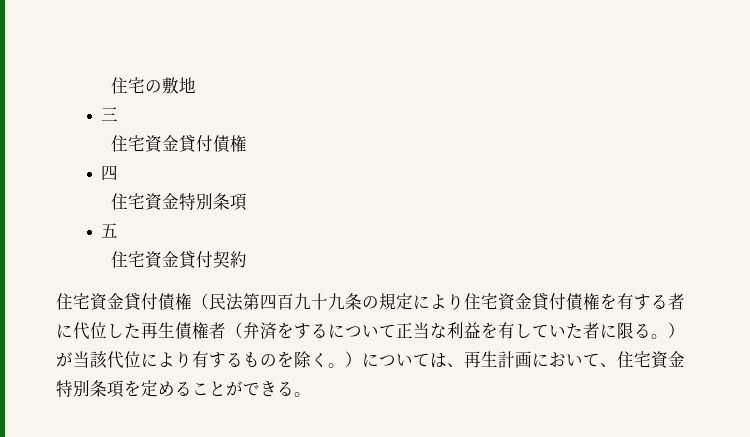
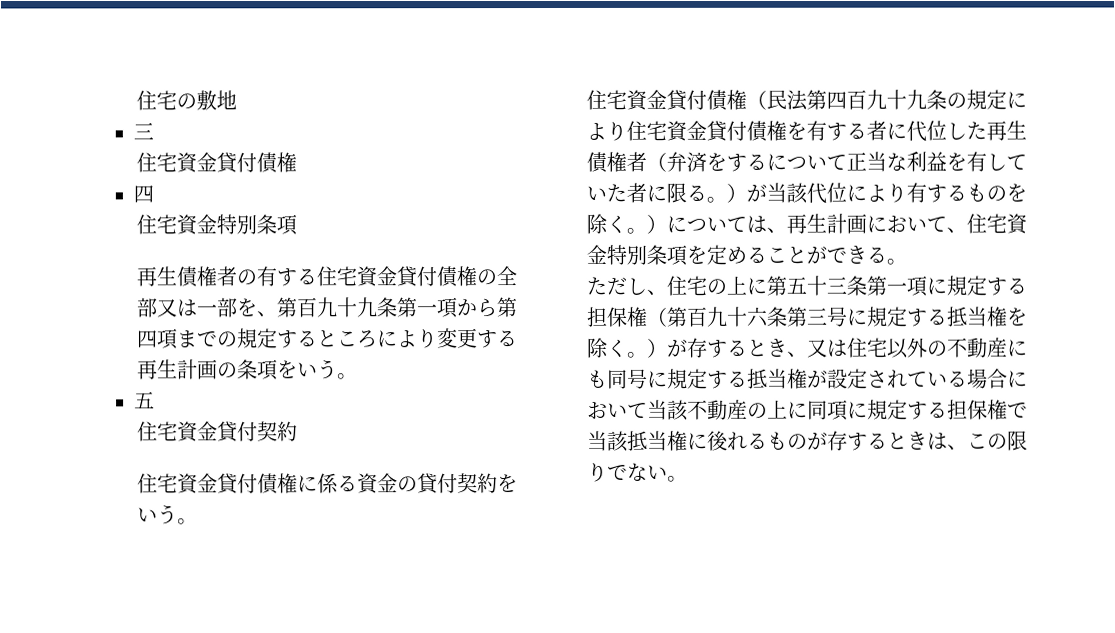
(247, 202) none -> [136,266,518,288] [136,297,519,319] [137,328,519,350] [137,359,359,381] // 再生債権者の有する住宅資金貸付債権の全部又は一部を、第百九十九条第一項から第四項までの規定するところにより変更する再生計画の条項をいう。
(247, 259) none -> [137,473,519,495] [137,504,199,525] // 住宅資金貸付債権に係る資金の貸付契約をいう。
(311, 394) none -> [586,275,1027,297] [586,306,1028,327] [587,337,1028,359] [587,368,1028,389] [587,399,1028,421] [587,430,1028,452] [587,462,688,482] // ただし、住宅の上に第五十三条第一項に規定する担保権（第百九十六条第三号に規定する抵当権を除く。）が存するとき、又は住宅以外の不動産にも同号に規定する抵当権が設定されている場合において当該不動産の上に同項に規定する担保権で当該抵当権に後れるものが存するときは、この限りでない。

